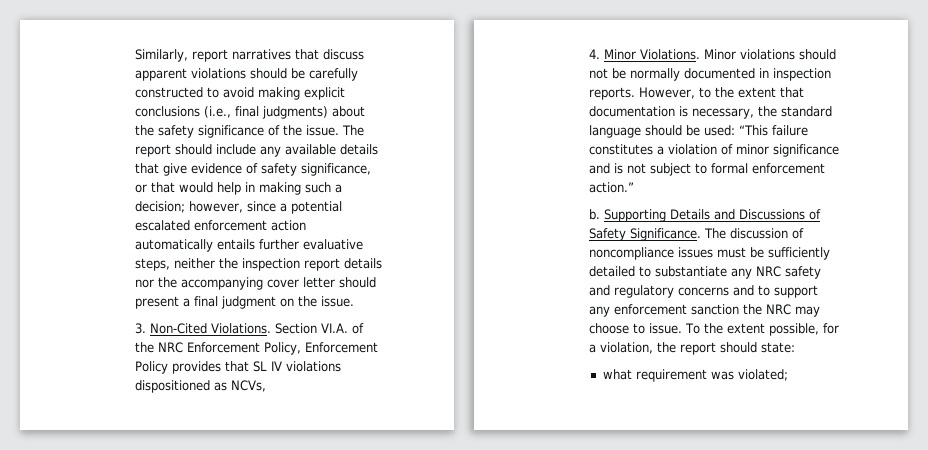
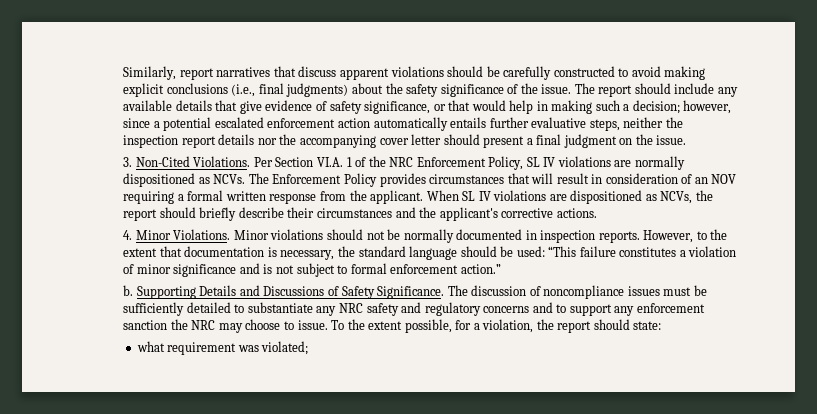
(271, 328) none -> [253,157,273,167] Per
(348, 328) none -> [346,157,352,167] 1
[304,342,378,353] [134,361,341,374] Enforcement Policy provides that SL IV violations -> [526,156,685,170] [123,173,737,187] [123,190,567,204] SL IV violations are normally dispositioned as NCVs. The Enforcement Policy provides circumstances that will result in consideration of an NOV requiring a formal written response from the applicant. When SL IV violations are
(266, 386) none -> [695,190,713,201] [123,207,597,221] the report should briefly describe their circumstances and the applicant's corrective actions.

